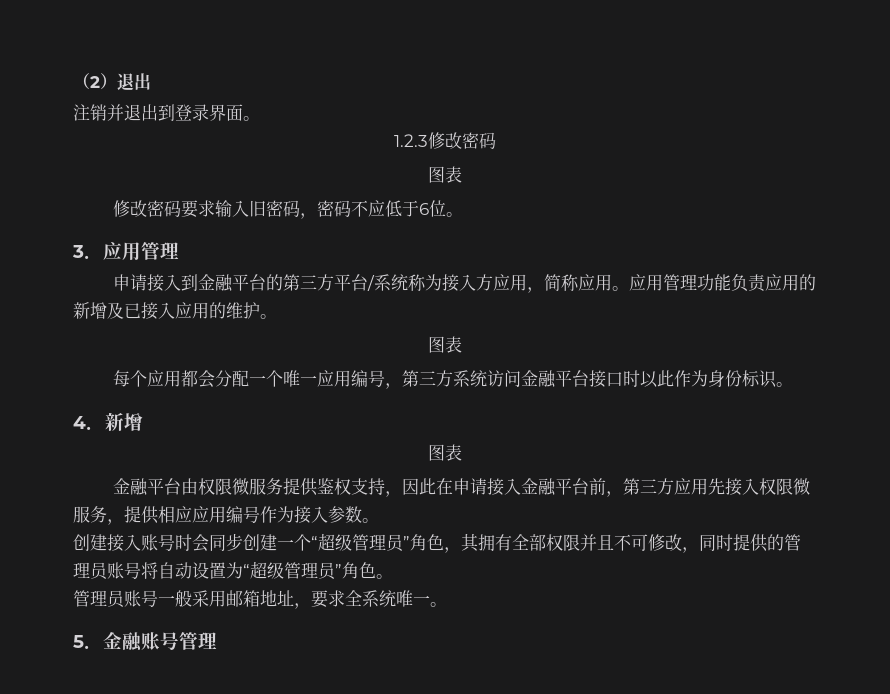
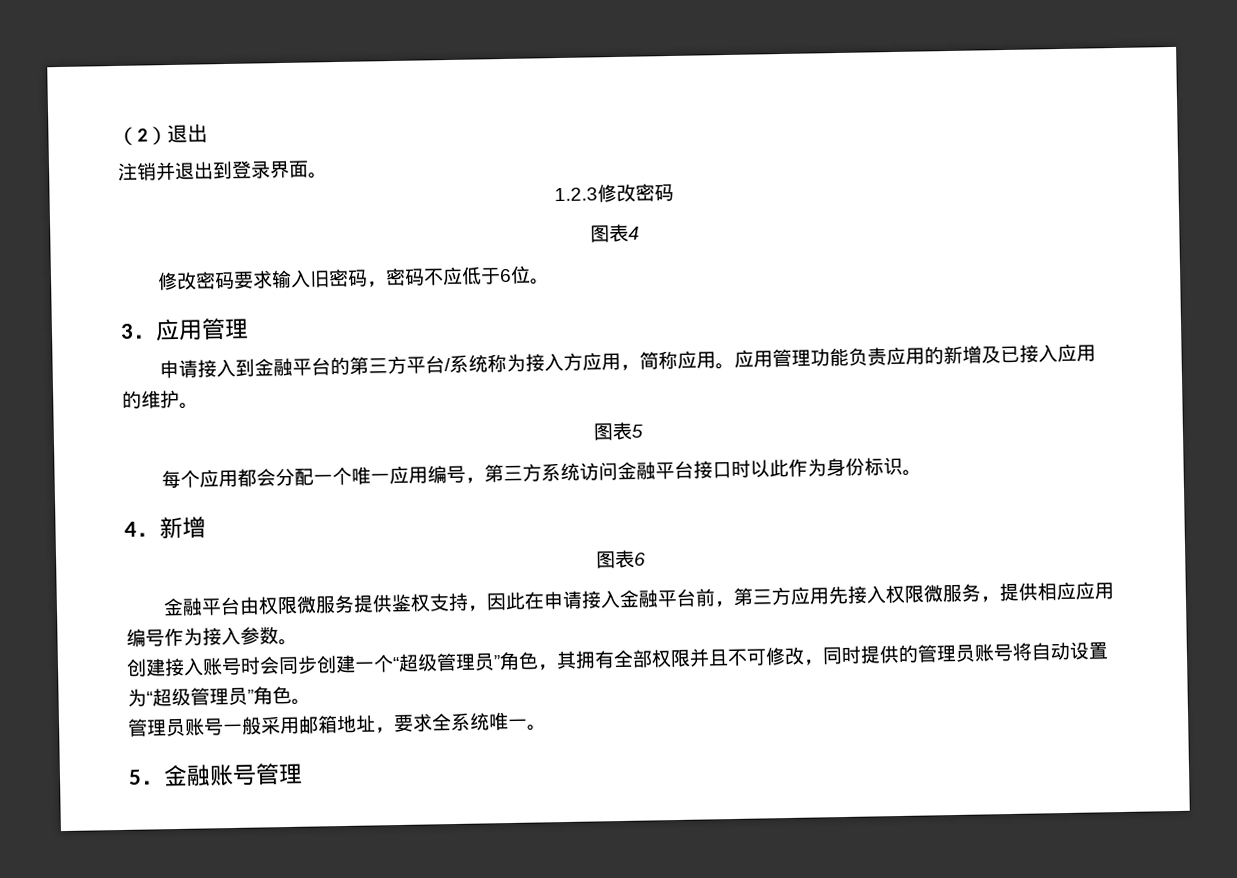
(462, 174) none -> [628,226,640,240] 4
(462, 344) none -> [631,424,643,438] 5
(462, 452) none -> [634,552,646,566] 6

